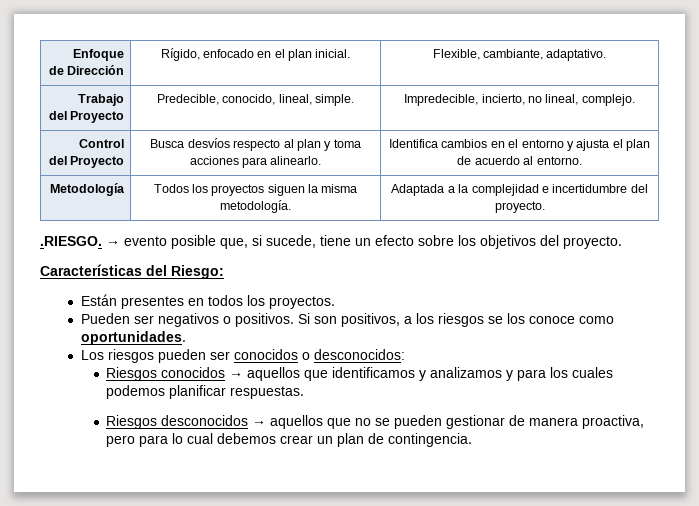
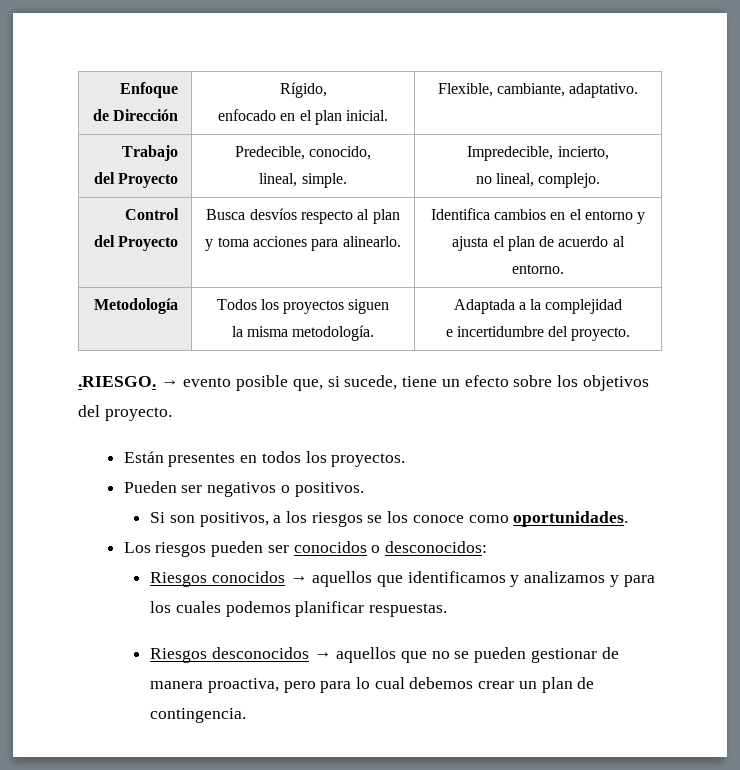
(200, 54) none -> (327, 90) //
(276, 99) none -> (372, 153) //
(525, 99) none -> (609, 153) //
(305, 190) none -> (390, 306) //
(539, 190) none -> (623, 306) //
[40,264,224,279] // Características del Riesgo: -> (172, 414) none
(294, 320) none -> (364, 489) //

